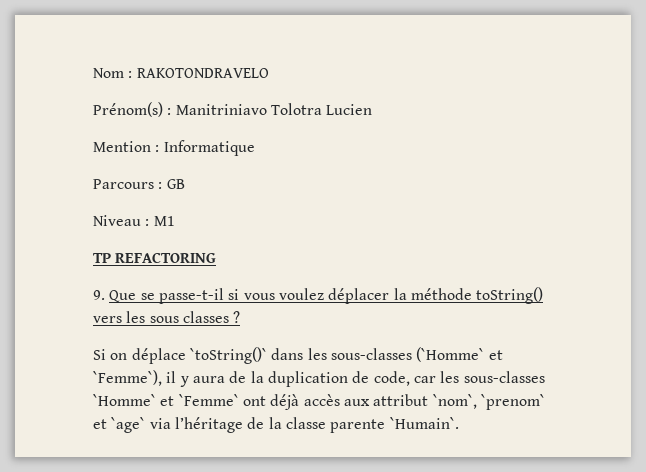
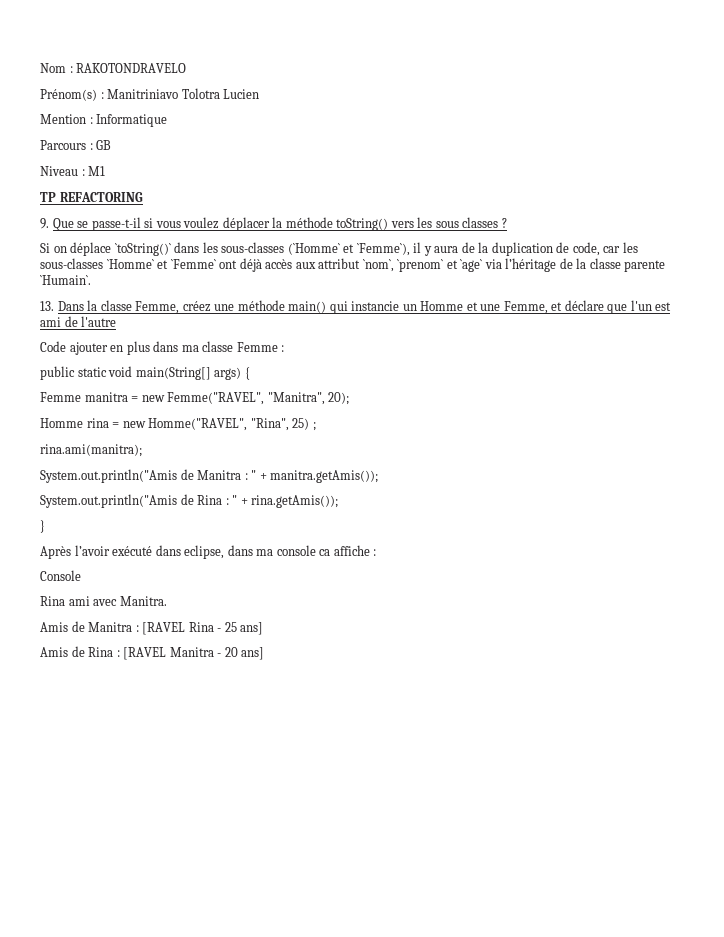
(459, 423) none -> [40,300,672,314] [40,316,117,327] [40,341,285,355] [40,366,250,380] [40,392,350,405] [40,418,316,431] [40,444,142,457] [40,469,379,483] [40,494,339,508] [40,520,45,533] [40,545,377,559] [40,570,81,581] [40,596,167,606] [40,621,264,635] [40,646,265,660] // 13. Dans la classe Femme, créez une méthode main() qui instancie un Homme et une Femme, et déclare que l'un est ami de l'autre // Code ajouter en plus dans ma classe Femme : // public static void main(String[] args) { // Femme manitra = new Femme("RAVEL", "Manitra", 20); // Homme rina = new Homme("RAVEL", "Rina", 25) ; // rina.ami(manitra); // System.out.println("Amis de Manitra : " + manitra.getAmis()); // System.out.println("Amis de Rina : " + rina.getAmis()); // } // Après l’avoir exécuté dans eclipse, dans ma console ca affiche : // Console // Rina ami avec Manitra. // Amis de Manitra : [RAVEL Rina - 25 ans] // Amis de Rina : [RAVEL Manitra - 20 ans]

